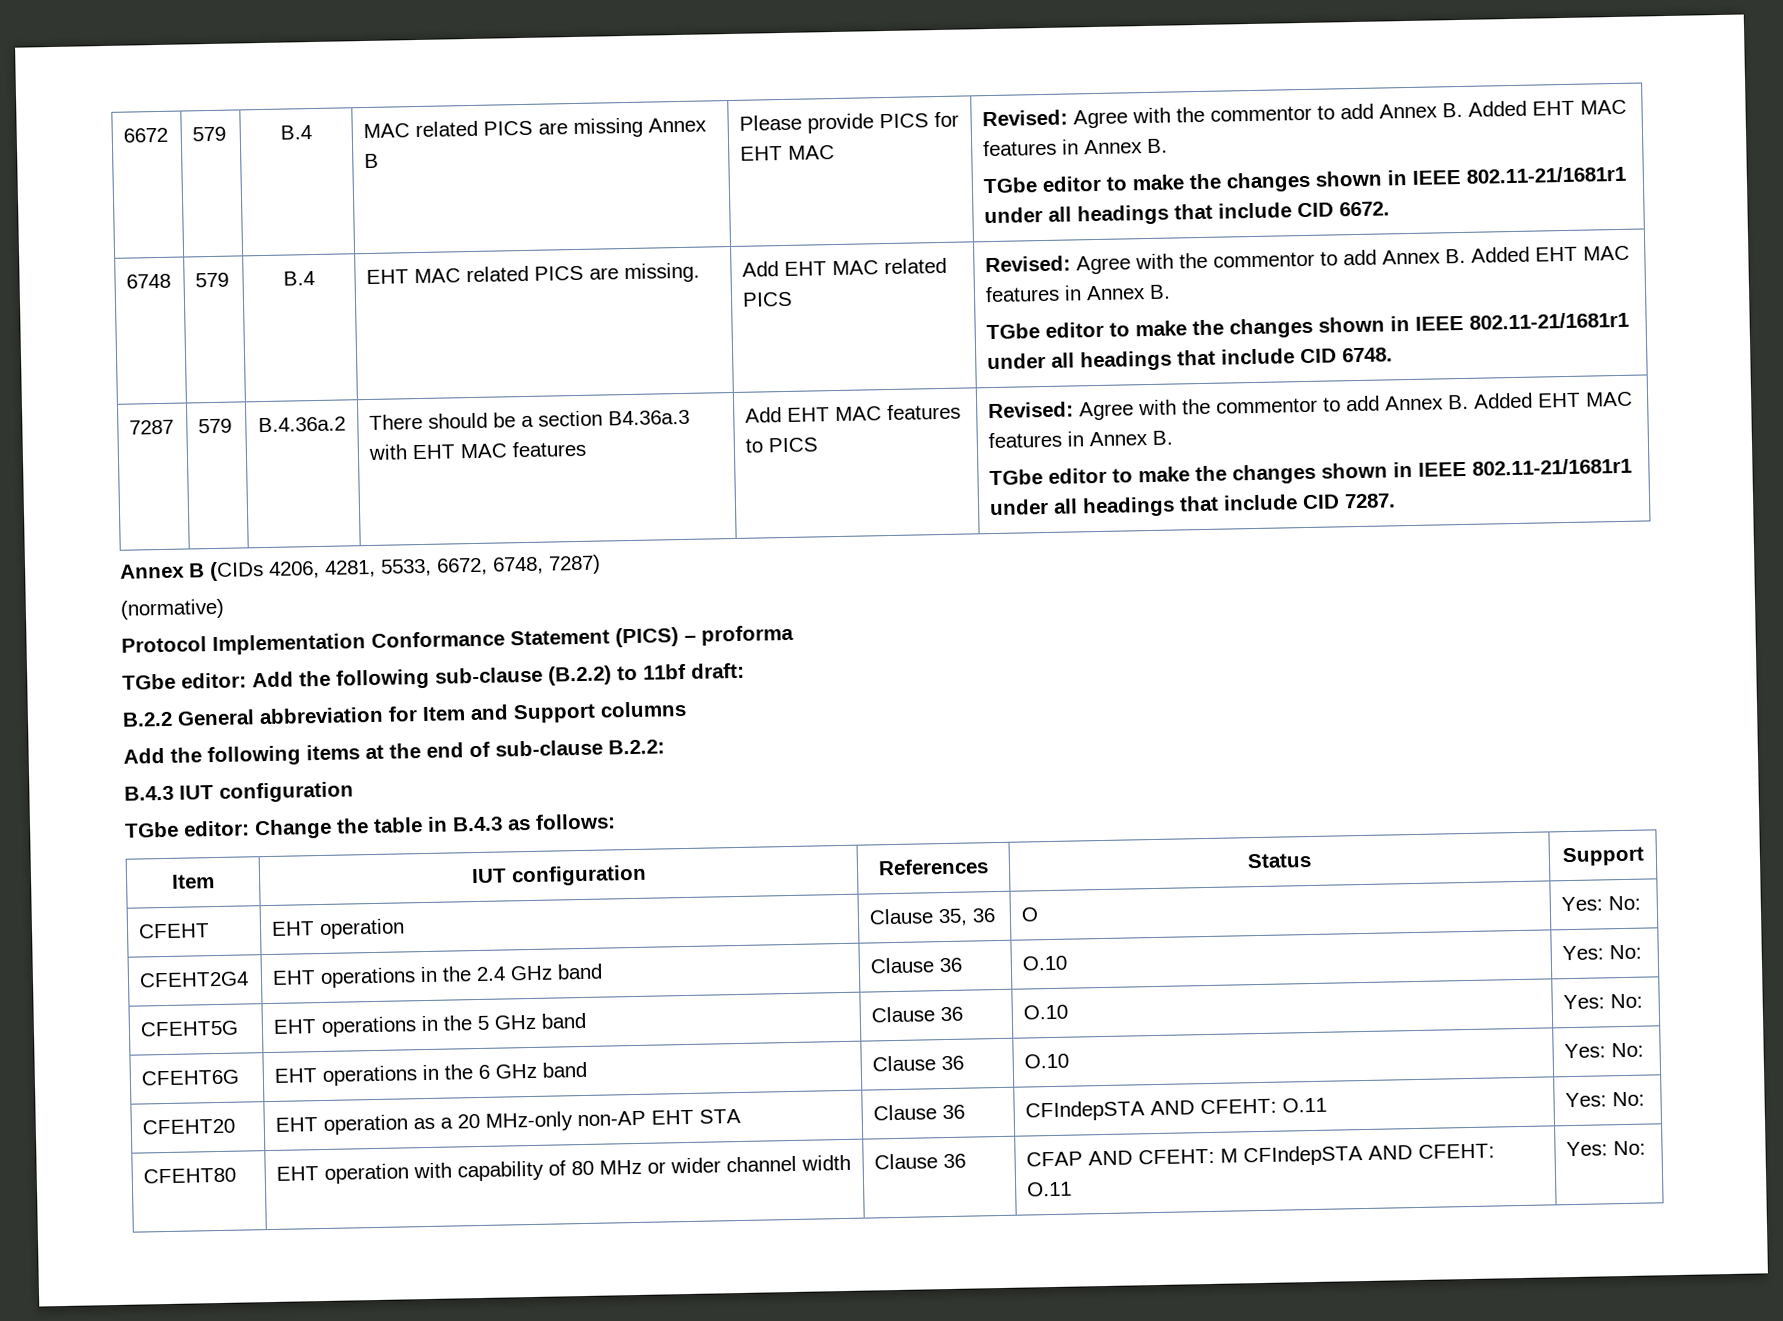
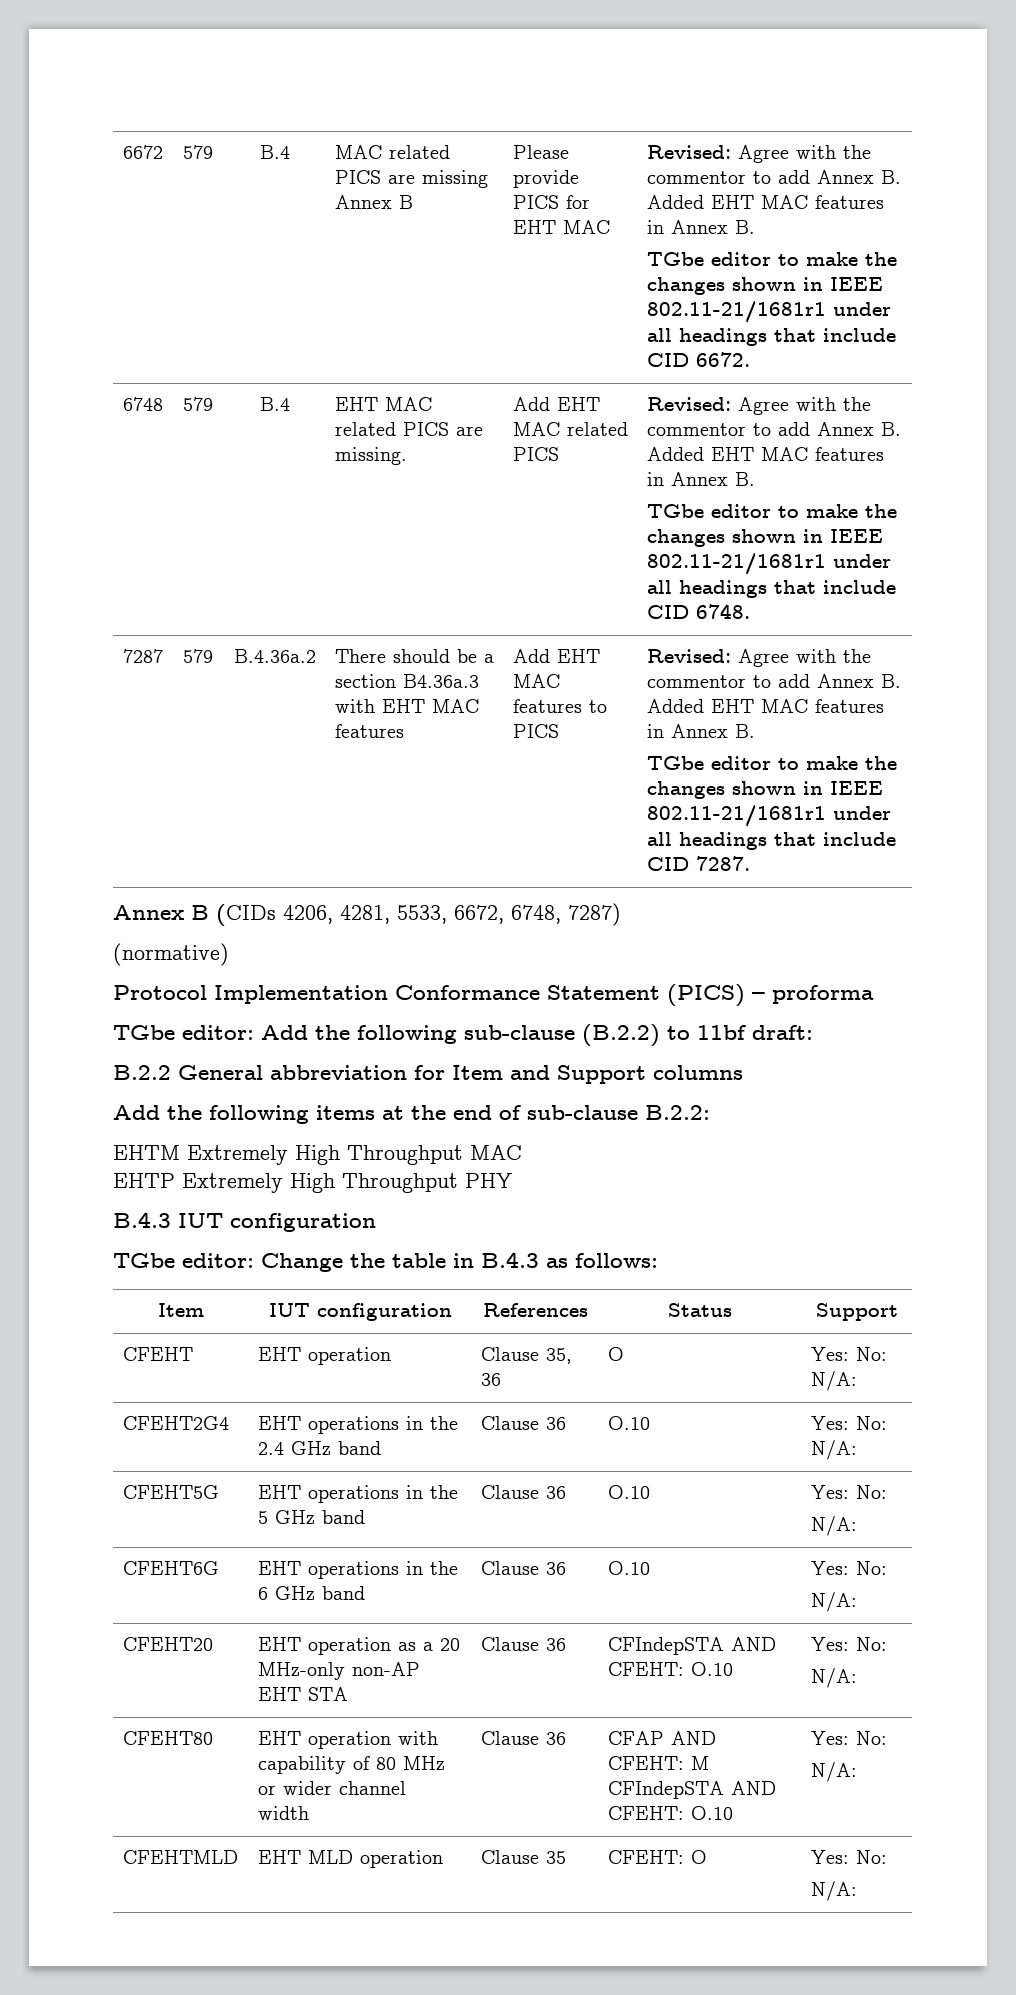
(665, 747) none -> [113,1145,522,1165] [113,1173,512,1193] // EHTM Extremely High Throughput MAC // EHTP Extremely High Throughput PHY
(1642, 903) none -> [810,1371,857,1391] N/A:
(1643, 952) none -> [810,1440,857,1460] N/A:
(1644, 1001) none -> [810,1516,857,1536] // N/A:
(1645, 1050) none -> [810,1592,857,1612] // N/A:
[1282,1097,1328,1113] [1565,1091,1646,1108] O.11 | Yes: No: -> [690,1662,733,1676] [810,1637,887,1651] [810,1668,857,1688] O.10 | Yes: No: // N/A:
[1027,1181,1073,1197] [1566,1140,1647,1157] O.11 | Yes: No: -> [690,1806,733,1820] [810,1731,887,1745] [810,1762,857,1782] [122,1850,238,1864] [257,1850,443,1868] [480,1850,566,1864] [607,1850,707,1864] [810,1850,887,1864] [810,1881,857,1901] O.10 | Yes: No: // N/A: // CFEHTMLD | EHT MLD operation | Clause 35 | CFEHT: O | Yes: No: // N/A:

